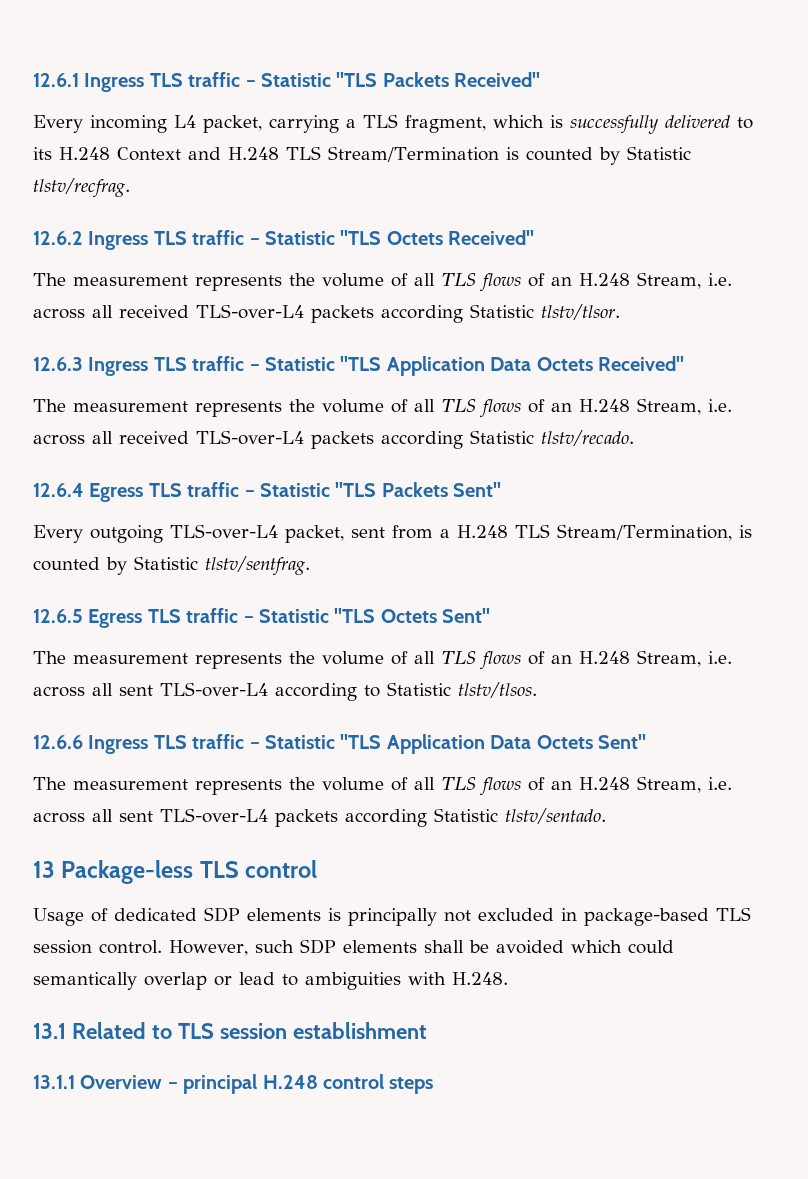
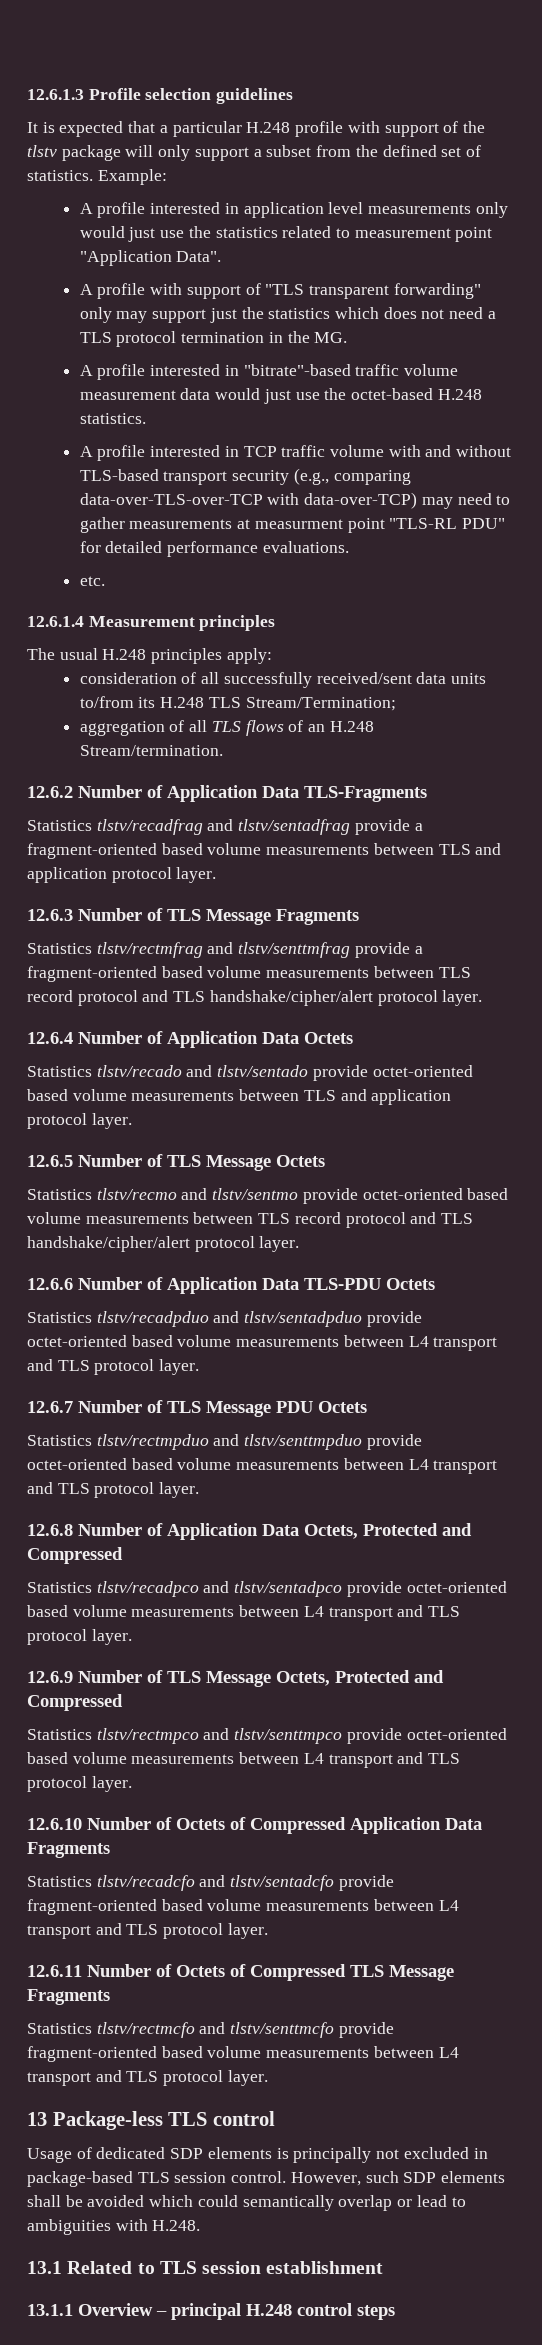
[33,72,541,92] [33,114,753,134] [33,146,691,165] [33,178,130,198] [33,230,535,250] [33,272,732,292] [33,304,620,323] [33,356,684,376] [33,398,732,418] [33,430,634,449] [33,482,502,502] [33,524,752,543] [33,556,310,576] [33,608,491,628] [33,650,732,670] [33,682,537,701] [33,734,646,754] [33,776,732,796] [33,808,606,827] 12.6.1 Ingress TLS traffic – Statistic "TLS Packets Received" // Every incoming L4 packet, carrying a TLS fragment, which is successfully delivered to its H.248 Context and H.248 TLS Stream/Termination is counted by Statistic tlstv/recfrag. // 12.6.2 Ingress TLS traffic – Statistic "TLS Octets Received" // The measurement represents the volume of all TLS flows of an H.248 Stream, i.e. across all received TLS-over-L4 packets according Statistic tlstv/tlsor. // 12.6.3 Ingress TLS traffic – Statistic "TLS Application Data Octets Received" // The measurement represents the volume of all TLS flows of an H.248 Stream, i.e. across all received TLS-over-L4 packets according Statistic tlstv/recado. // 12.6.4 Egress TLS traffic – Statistic "TLS Packets Sent" // Every outgoing TLS-over-L4 packet, sent from a H.248 TLS Stream/Termination, is counted by Statistic tlstv/sentfrag. // 12.6.5 Egress TLS traffic – Statistic "TLS Octets Sent" // The measurement represents the volume of all TLS flows of an H.248 Stream, i.e. across all sent TLS-over-L4 according to Statistic tlstv/tlsos. // 12.6.6 Ingress TLS traffic – Statistic "TLS Application Data Octets Sent" // The measurement represents the volume of all TLS flows of an H.248 Stream, i.e. across all sent TLS-over-L4 packets according Statistic tlstv/sentado. -> [27,88,294,104] [27,121,485,137] [27,145,481,161] [27,169,167,185] [79,202,508,218] [79,226,493,242] [79,250,222,266] [79,283,481,299] [79,307,496,323] [79,331,348,347] [79,364,458,380] [79,388,482,404] [79,413,146,424] [79,445,512,461] [79,468,411,485] [79,492,511,509] [79,517,505,533] [79,541,349,557] [79,576,105,586] [27,615,276,631] [27,648,272,664] [79,672,486,688] [79,696,396,711] [79,720,374,736] [79,745,223,756] [27,785,427,802] [27,819,423,835] [27,843,502,859] [27,867,217,883] [27,908,359,925] [27,942,423,958] [27,966,471,982] [27,990,483,1006] [27,1031,353,1048] [27,1065,473,1081] [27,1089,452,1105] [27,1113,132,1129] [27,1154,325,1171] [27,1188,509,1204] [27,1212,474,1228] [27,1236,300,1252] [27,1277,435,1294] [27,1311,422,1327] [27,1335,498,1351] [27,1359,200,1375] [27,1400,367,1417] [27,1434,422,1450] [27,1458,498,1474] [27,1482,200,1498] [27,1523,472,1540] [27,1547,123,1564] [27,1581,507,1597] [27,1605,461,1621] [27,1629,132,1645] [27,1670,444,1687] [27,1694,123,1711] [27,1728,507,1744] [27,1752,461,1768] [27,1776,132,1792] [27,1817,482,1834] [27,1842,110,1858] [27,1875,394,1891] [27,1899,459,1915] [27,1923,268,1939] [27,1964,454,1981] [27,1989,110,2005] [27,2022,394,2038] [27,2046,459,2062] [27,2070,268,2086] 12.6.1.3 Profile selection guidelines // It is expected that a particular H.248 profile with support of the tlstv package will only support a subset from the defined set of statistics. Example: // A profile interested in application level measurements only would just use the statistics related to measurement point "Application Data". // A profile with support of "TLS transparent forwarding" only may support just the statistics which does not need a TLS protocol termination in the MG. // A profile interested in "bitrate"-based traffic volume measurement data would just use the octet-based H.248 statistics. // A profile interested in TCP traffic volume with and without TLS-based transport security (e.g., comparing data-over-TLS-over-TCP with data-over-TCP) may need to gather measurements at measurment point "TLS-RL PDU" for detailed performance evaluations. // etc. // 12.6.1.4 Measurement principles // The usual H.248 principles apply: // consideration of all successfully received/sent data units to/from its H.248 TLS Stream/Termination; // aggregation of all TLS flows of an H.248 Stream/termination. // 12.6.2 Number of Application Data TLS-Fragments // Statistics tlstv/recadfrag and tlstv/sentadfrag provide a fragment-oriented based volume measurements between TLS and application protocol layer. // 12.6.3 Number of TLS Message Fragments // Statistics tlstv/rectmfrag and tlstv/senttmfrag provide a fragment-oriented based volume measurements between TLS record protocol and TLS handshake/cipher/alert protocol layer. // 12.6.4 Number of Application Data Octets // Statistics tlstv/recado and tlstv/sentado provide octet-oriented based volume measurements between TLS and application protocol layer. // 12.6.5 Number of TLS Message Octets // Statistics tlstv/recmo and tlstv/sentmo provide octet-oriented based volume measurements between TLS record protocol and TLS handshake/cipher/alert protocol layer. // 12.6.6 Number of Application Data TLS-PDU Octets // Statistics tlstv/recadpduo and tlstv/sentadpduo provide octet-oriented based volume measurements between L4 transport and TLS protocol layer. // 12.6.7 Number of TLS Message PDU Octets // Statistics tlstv/rectmpduo and tlstv/senttmpduo provide octet-oriented based volume measurements between L4 transport and TLS protocol layer. // 12.6.8 Number of Application Data Octets, Protected and Compressed // Statistics tlstv/recadpco and tlstv/sentadpco provide octet-oriented based volume measurements between L4 transport and TLS protocol layer. // 12.6.9 Number of TLS Message Octets, Protected and Compressed // Statistics tlstv/rectmpco and tlstv/senttmpco provide octet-oriented based volume measurements between L4 transport and TLS protocol layer. // 12.6.10 Number of Octets of Compressed Application Data Fragments // Statistics tlstv/recadcfo and tlstv/sentadcfo provide fragment-oriented based volume measurements between L4 transport and TLS protocol layer. // 12.6.11 Number of Octets of Compressed TLS Message Fragments // Statistics tlstv/rectmcfo and tlstv/senttmcfo provide fragment-oriented based volume measurements between L4 transport and TLS protocol layer.

